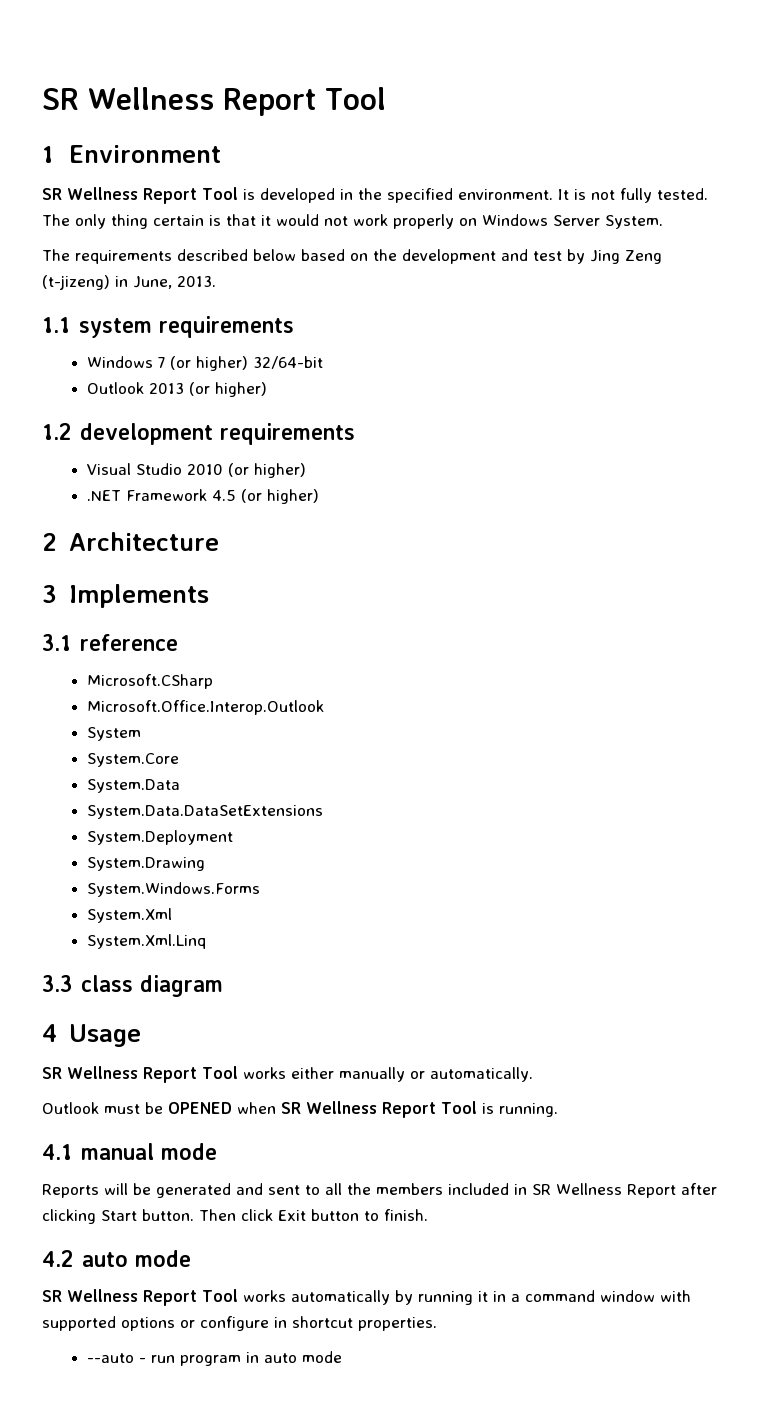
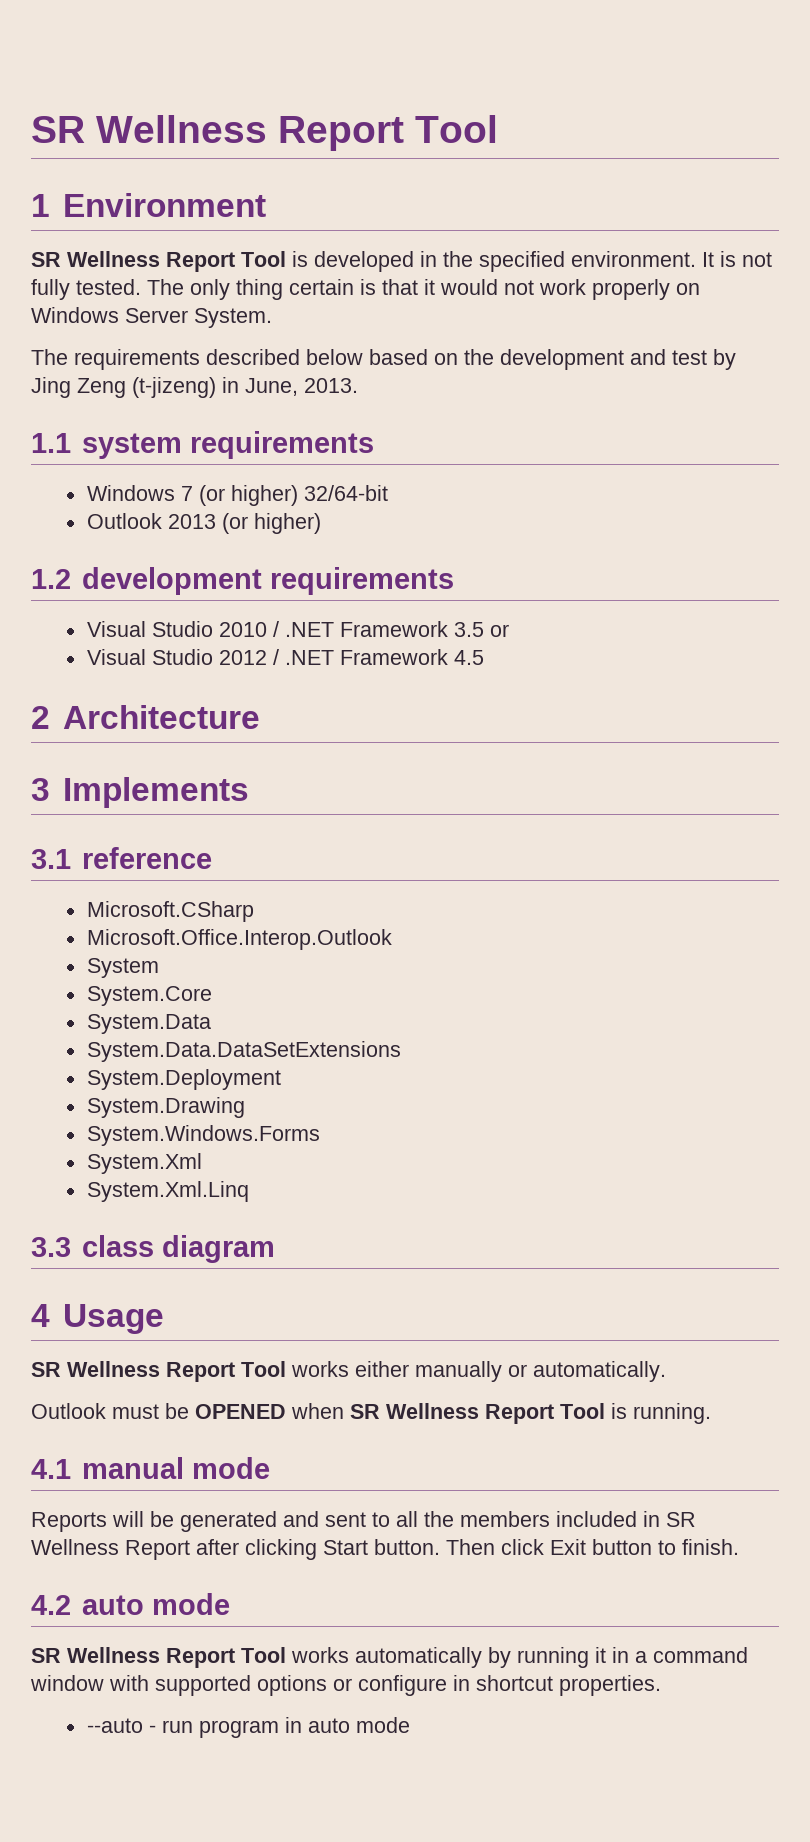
[228,463,307,478] (or higher) // -> [272,621,509,637] [86,649,279,665] / .NET Framework 3.5 or // Visual Studio 2012 /
[241,489,320,504] (or higher) -> (484, 657) none

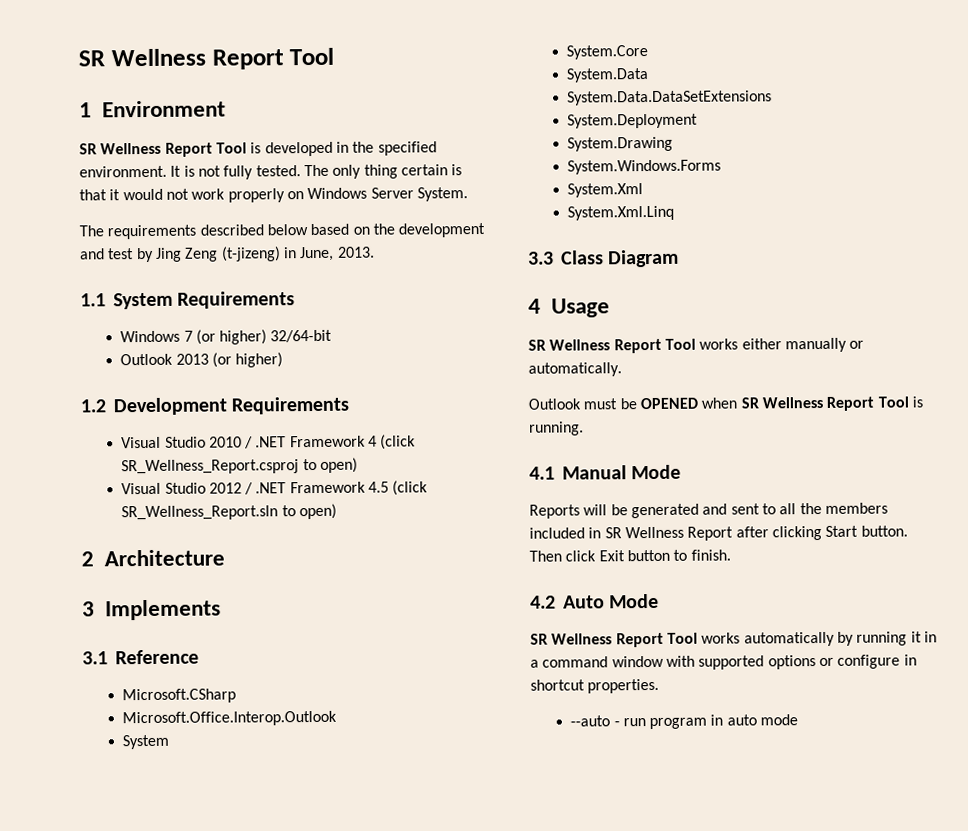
[81,431,374,459] system requirements -> [113,291,296,310] System Requirements
[81,567,454,595] development requirements -> [113,396,350,416] Development Requirements
[453,622,509,637] 3.5 or -> [368,434,417,450] [121,457,358,475] 4 (click SR_Wellness_Report.csproj to open)
(484, 657) none -> [392,480,429,496] [121,503,337,521] (click SR_Wellness_Report.sln to open)
[81,847,212,869] reference -> [115,649,199,665] Reference
[81,1235,275,1263] class diagram -> [561,249,680,268] Class Diagram
[81,1457,270,1479] manual mode -> [562,464,682,480] Manual Mode
[81,1593,230,1615] auto mode -> [563,593,660,609] Auto Mode

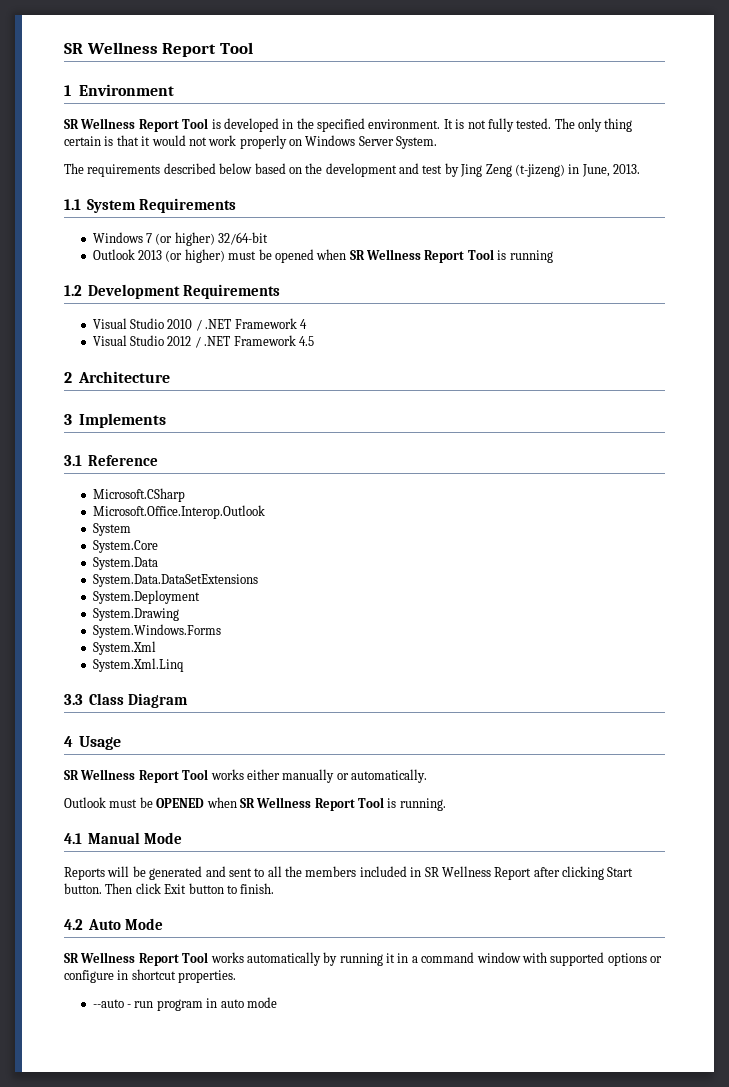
(284, 360) none -> [228,249,553,263] must be opened when SR Wellness Report Tool is running
[380,434,417,450] [121,457,358,475] (click SR_Wellness_Report.csproj to open) -> (307, 324) none
[392,480,429,496] [121,503,337,521] (click SR_Wellness_Report.sln to open) -> (314, 341) none

